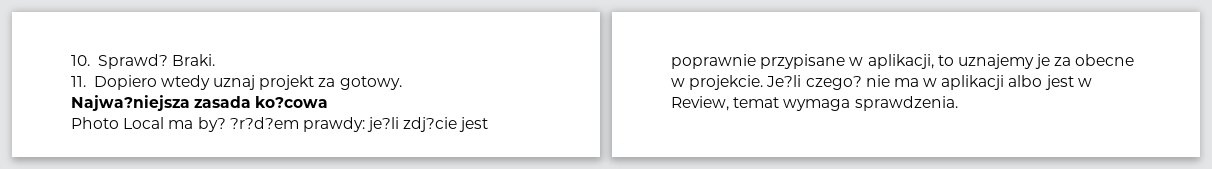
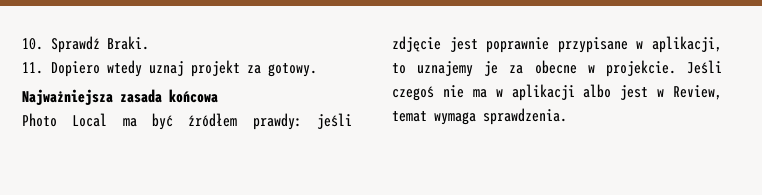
[97,54,168,69] Sprawd? -> [50,36,100,53] Sprawdź
[71,95,329,111] Najwa?niejsza zasada ko?cowa -> [22,89,218,105] Najważniejsza zasada końcowa
[197,117,458,132] by? ?r?d?em prawdy: je?li zdj?cie -> [152,113,352,130] [392,36,441,52] być źródłem prawdy: jeśli zdjęcie
[766,75,862,90] Je?li czego? -> [687,60,722,74] [392,86,434,101] Jeśli czegoś

